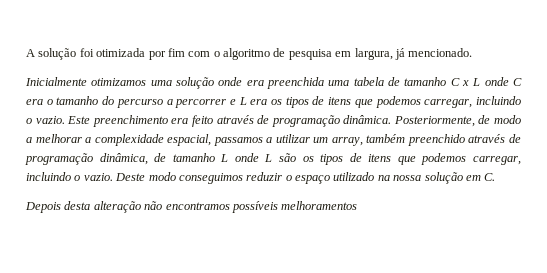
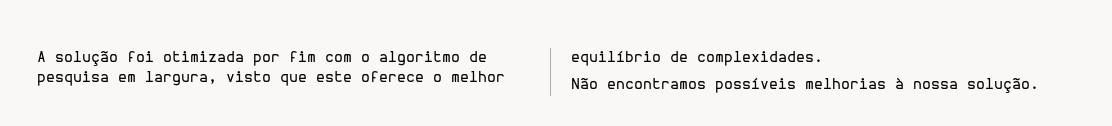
[394,48,473,60] [25,77,522,89] [26,96,521,108] [26,115,521,127] [26,134,522,146] [25,153,521,165] [26,172,496,184] [25,201,358,213] já mencionado. // Inicialmente otimizamos uma solução onde era preenchida uma tabela de tamanho C x L onde C era o tamanho do percurso a percorrer e L era os tipos de itens que podemos carregar, incluindo o vazio. Este preenchimento era feito através de programação dinâmica. Posteriormente, de modo a melhorar a complexidade espacial, passamos a utilizar um array, também preenchido através de programação dinâmica, de tamanho L onde L são os tipos de itens que podemos carregar, incluindo o vazio. Deste modo conseguimos reduzir o espaço utilizado na nossa solução em C. // Depois desta alteração não encontramos possíveis melhoramentos -> [226,71,505,86] [571,51,823,66] [571,78,1039,93] visto que este oferece o melhor equilíbrio de complexidades. // Não encontramos possíveis melhorias à nossa solução.

